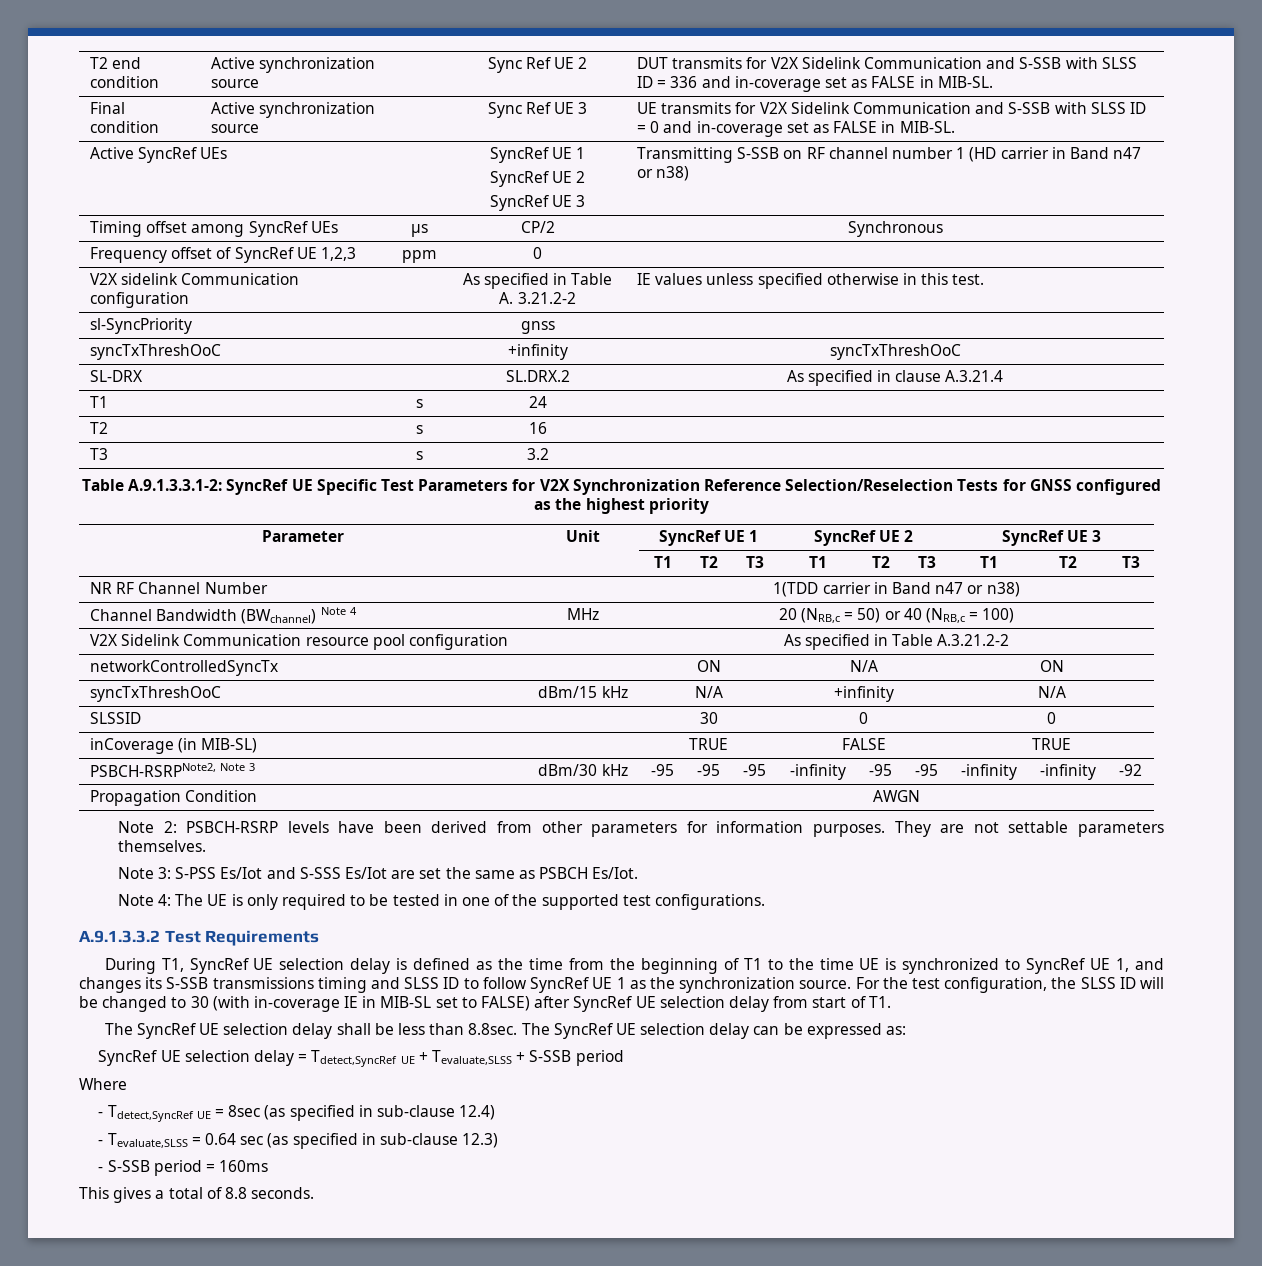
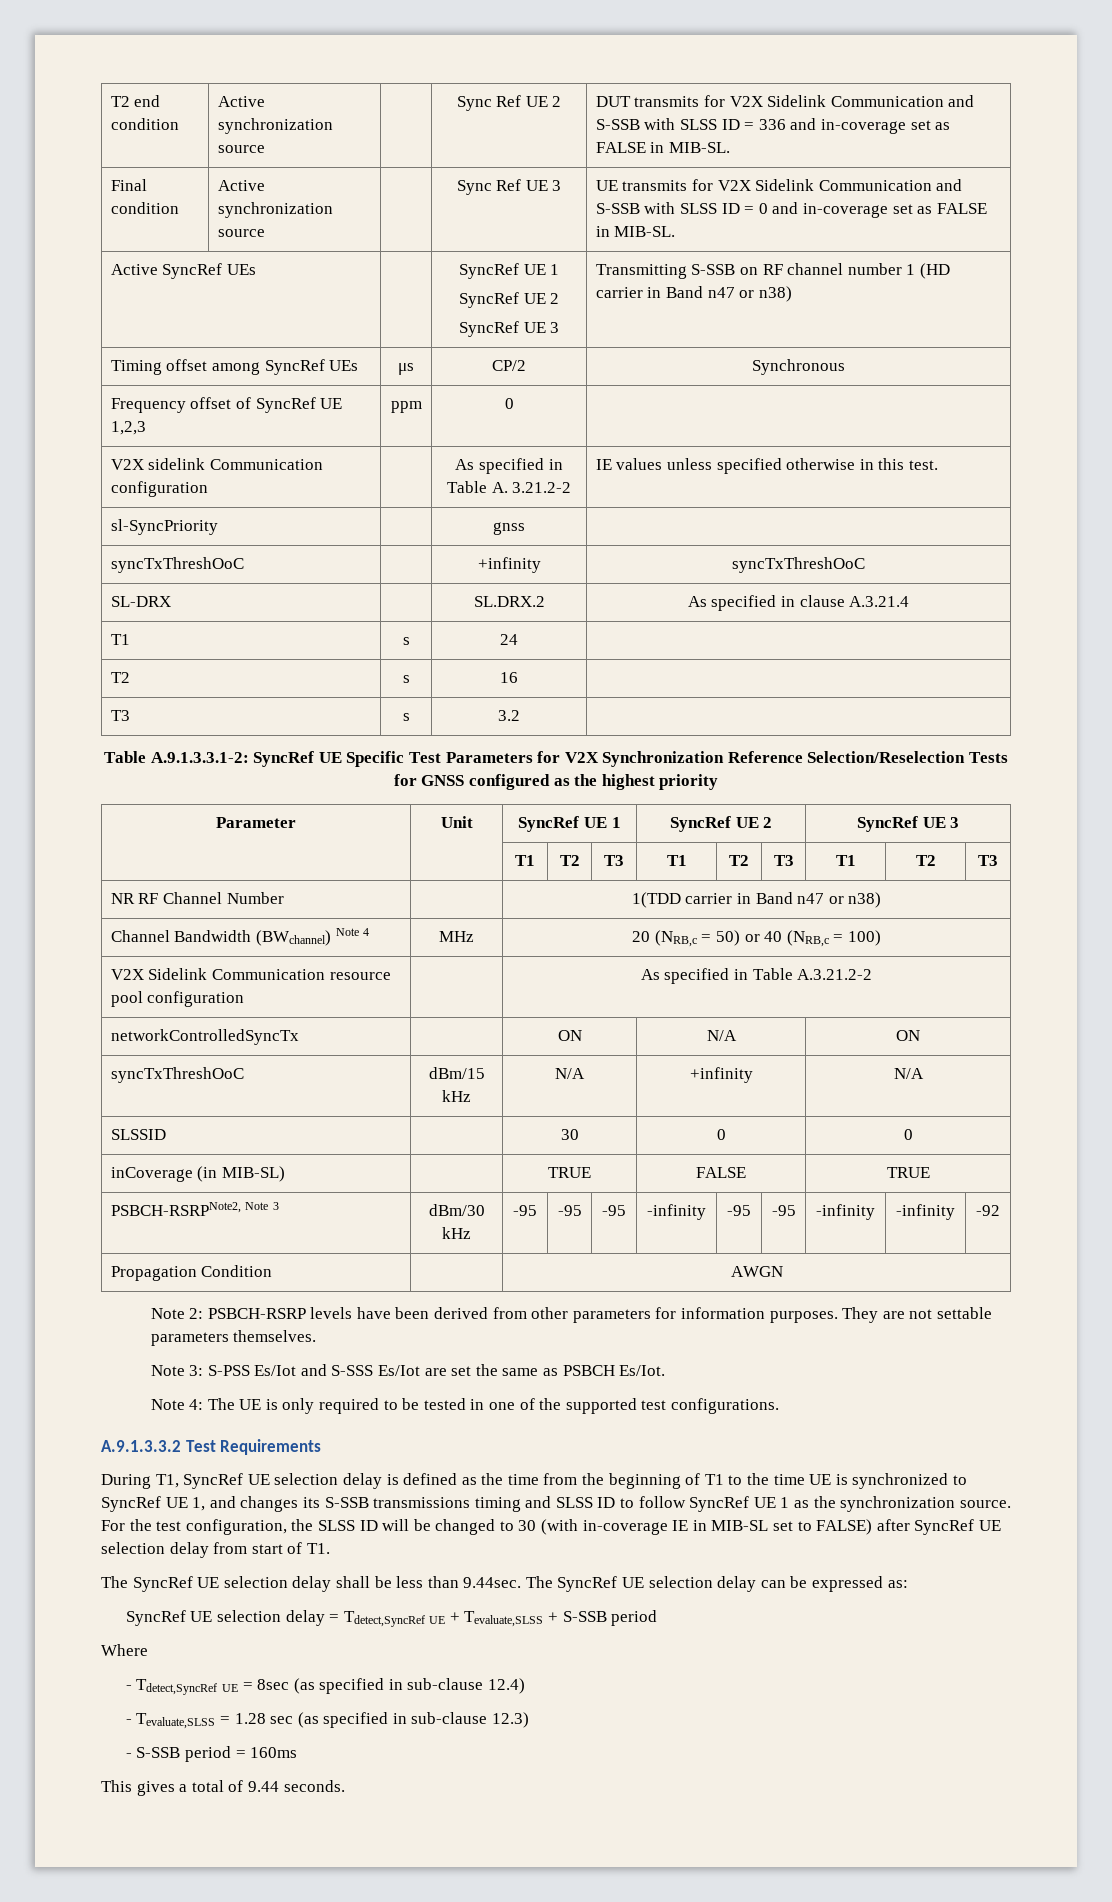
[468,1023,518,1035] 8.8sec. -> [463,1577,522,1588] 9.44sec.
[205,1133,237,1145] 0.64 -> [234,1713,266,1724] 1.28
[224,1187,247,1199] 8.8 -> [247,1781,279,1792] 9.44

